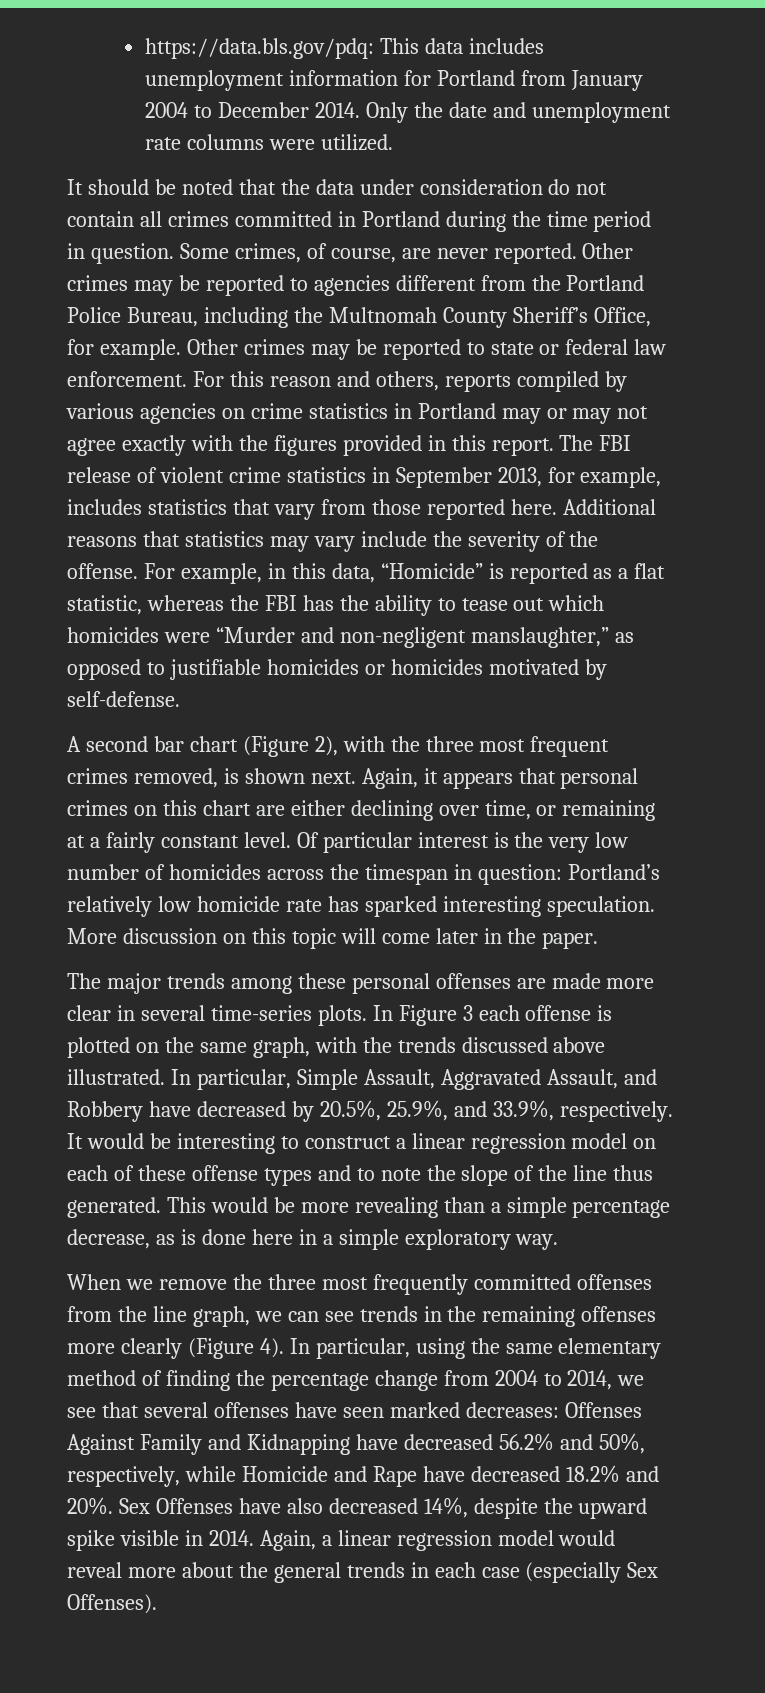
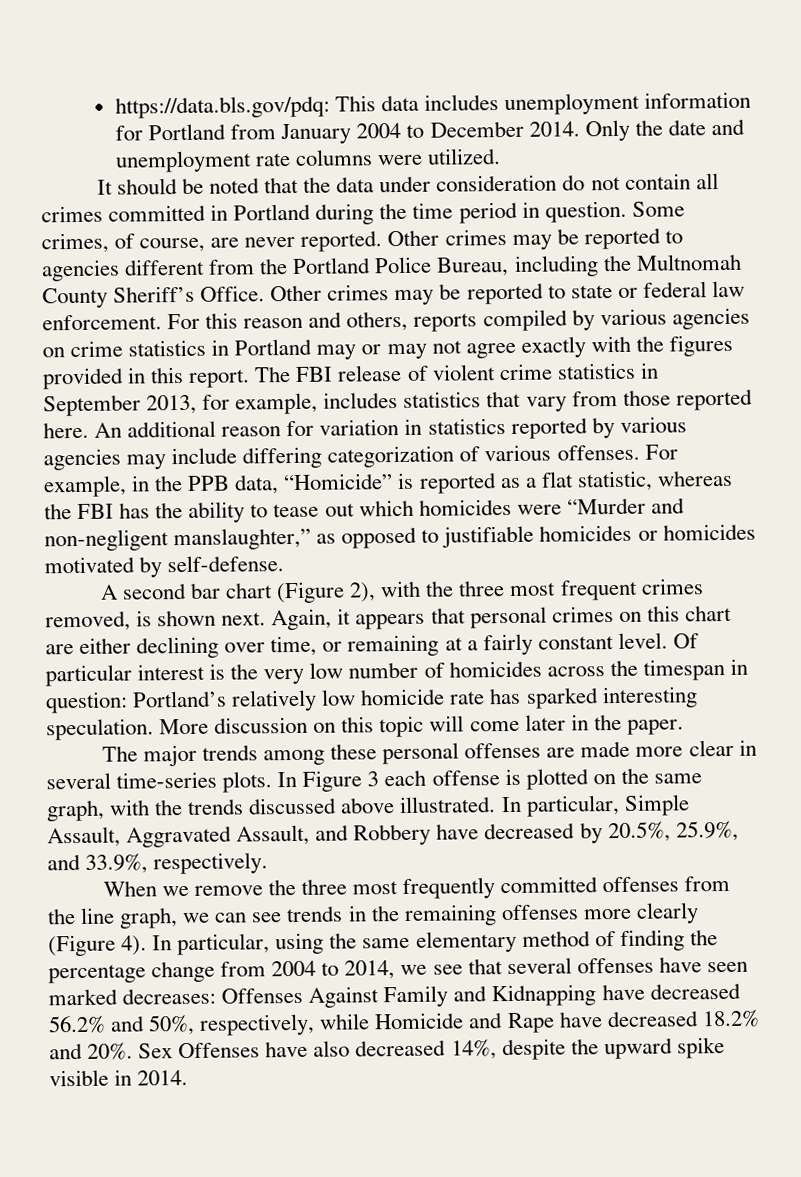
[593,307,651,327] [67,339,181,360] Office, for example. -> [200,285,266,302] Office.
[562,499,656,515] [67,531,599,552] [67,563,138,579] Additional reasons that statistics may vary include the severity of the offense. -> [94,416,687,439] [43,444,640,471] An additional reason for variation in statistics reported by various agencies may include differing categorization of various offenses.
[291,563,326,579] this -> [154,475,231,492] the PPB
[67,1133,657,1154] [67,1165,654,1186] [67,1197,671,1218] [67,1229,559,1250] It would be interesting to construct a linear regression model on each of these offense types and to note the slope of the line thus generated. This would be more revealing than a simple percentage decrease, as is done here in a simple exploratory way. -> (269, 863) none
[259,1530,616,1551] [67,1562,659,1583] [67,1594,157,1614] Again, a linear regression model would reveal more about the general trends in each case (especially Sex Offenses). -> (189, 1077) none

